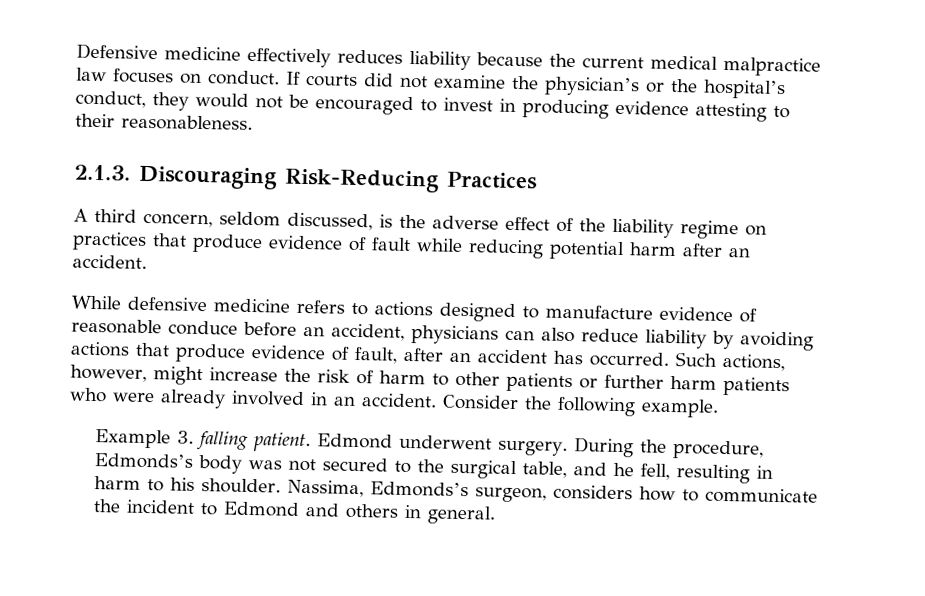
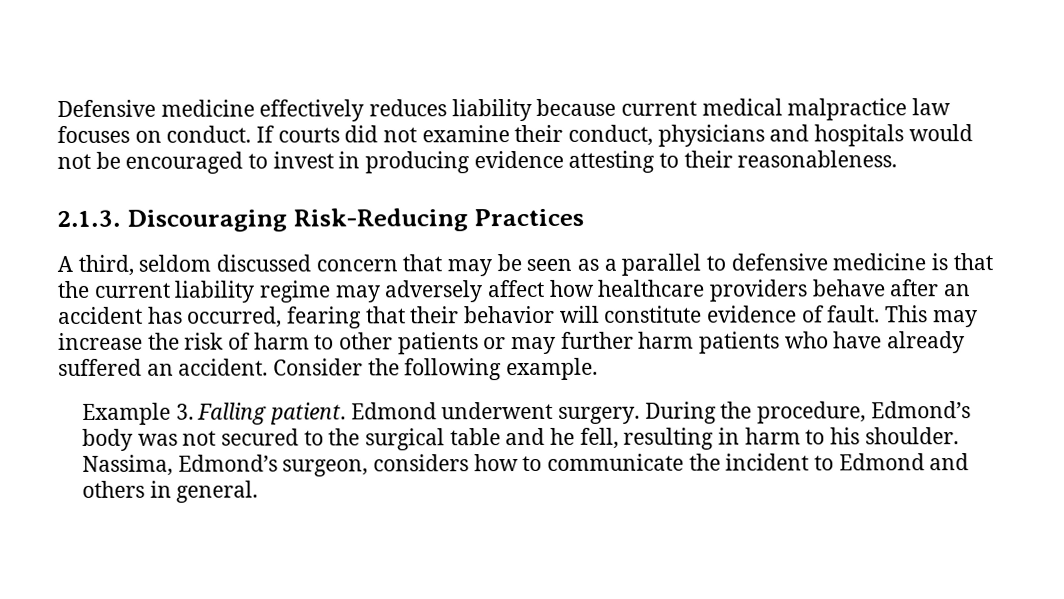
[549,53,576,68] the -> (617, 107) none
[511,75,786,100] [75,90,189,111] the physician’s or the hospital’s conduct, they -> [514,124,905,147] their conduct, physicians and hospitals
[94,208,767,240] [72,231,750,261] [72,254,147,269] [71,295,757,323] [71,318,814,351] [70,341,785,372] [70,364,203,386] third concern, seldom discussed, is the adverse effect of the liability regime on practices that produce evidence of fault while reducing potential harm after an accident. // While defensive medicine refers to actions designed to manufacture evidence of reasonable conduce before an accident, physicians can also reduce liability by avoiding actions that produce evidence of fault, after an accident has occurred. Such actions, however, might -> [77,253,993,277] [57,279,971,303] [58,305,978,329] third, seldom discussed concern that may be seen as a parallel to defensive medicine is that the current liability regime may adversely affect how healthcare providers behave after an accident has occurred, fearing that their behavior will constitute evidence of fault. This may
(598, 383) none -> [511,336,557,355] may
[112,389,328,409] were already involved in -> [833,331,966,354] [58,358,142,376] have already suffered
[196,430,249,451] falling -> [197,402,268,425] Falling
[93,453,193,469] Edmonds’s -> [870,401,971,419] Edmond’s
[521,461,567,479] table, -> [449,428,501,446] table
[369,481,469,498] Edmonds’s -> [177,454,278,472] Edmond’s

